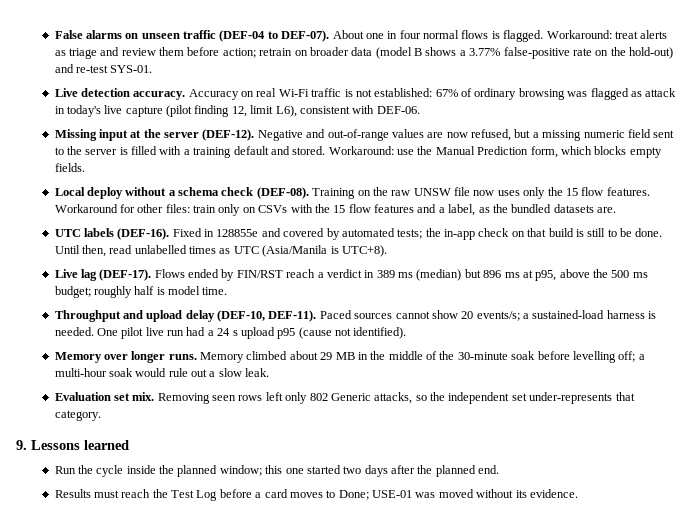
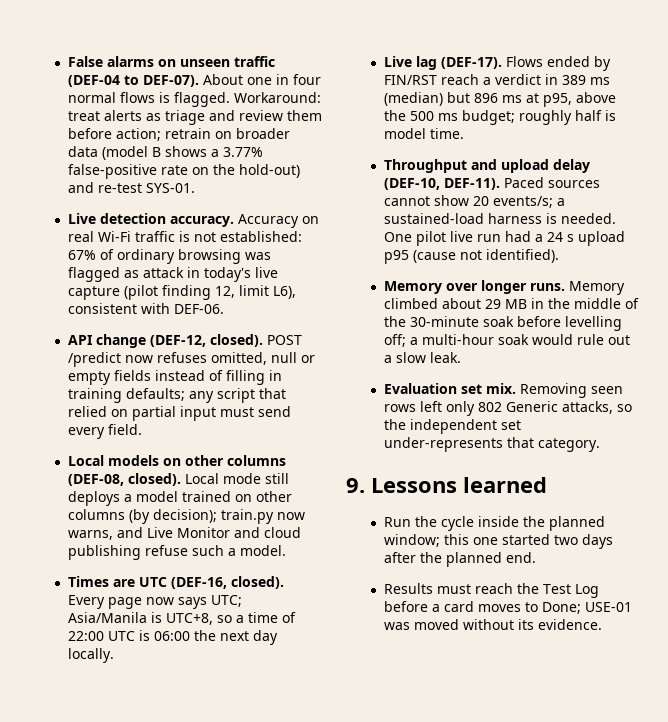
[54,129,675,141] [54,146,662,158] [54,163,85,172] [54,187,650,199] [54,204,617,216] [54,228,663,240] [54,245,387,257] Missing input at the server (DEF-12). Negative and out-of-range values are now refused, but a missing numeric field sent to the server is filled with a training default and stored. Workaround: use the Manual Prediction form, which blocks empty fields. // Local deploy without a schema check (DEF-08). Training on the raw UNSW file now uses only the 15 flow features. Workaround for other files: train only on CSVs with the 15 flow features and a label, as the bundled datasets are. // UTC labels (DEF-16). Fixed in 128855e and covered by automated tests; the in-app check on that build is still to be done. Until then, read unlabelled times as UTC (Asia/Manila is UTC+8). -> [67,334,302,348] [67,352,315,367] [67,370,282,385] [67,388,286,403] [67,406,291,421] [67,424,142,439] [67,455,286,466] [67,473,289,486] [67,491,292,506] [67,509,305,524] [67,527,301,540] [67,545,286,560] [67,576,284,589] [67,595,242,609] [67,612,296,625] [67,630,278,645] [67,648,114,663] API change (DEF-12, closed). POST /predict now refuses omitted, null or empty fields instead of filling in training defaults; any script that relied on partial input must send every field. // Local models on other columns (DEF-08, closed). Local mode still deploys a model trained on other columns (by decision); train.py now warns, and Live Monitor and cloud publishing refuse such a model. // Times are UTC (DEF-16, closed). Every page now says UTC; Asia/Manila is UTC+8, so a time of 22:00 UTC is 06:00 the next day locally.

